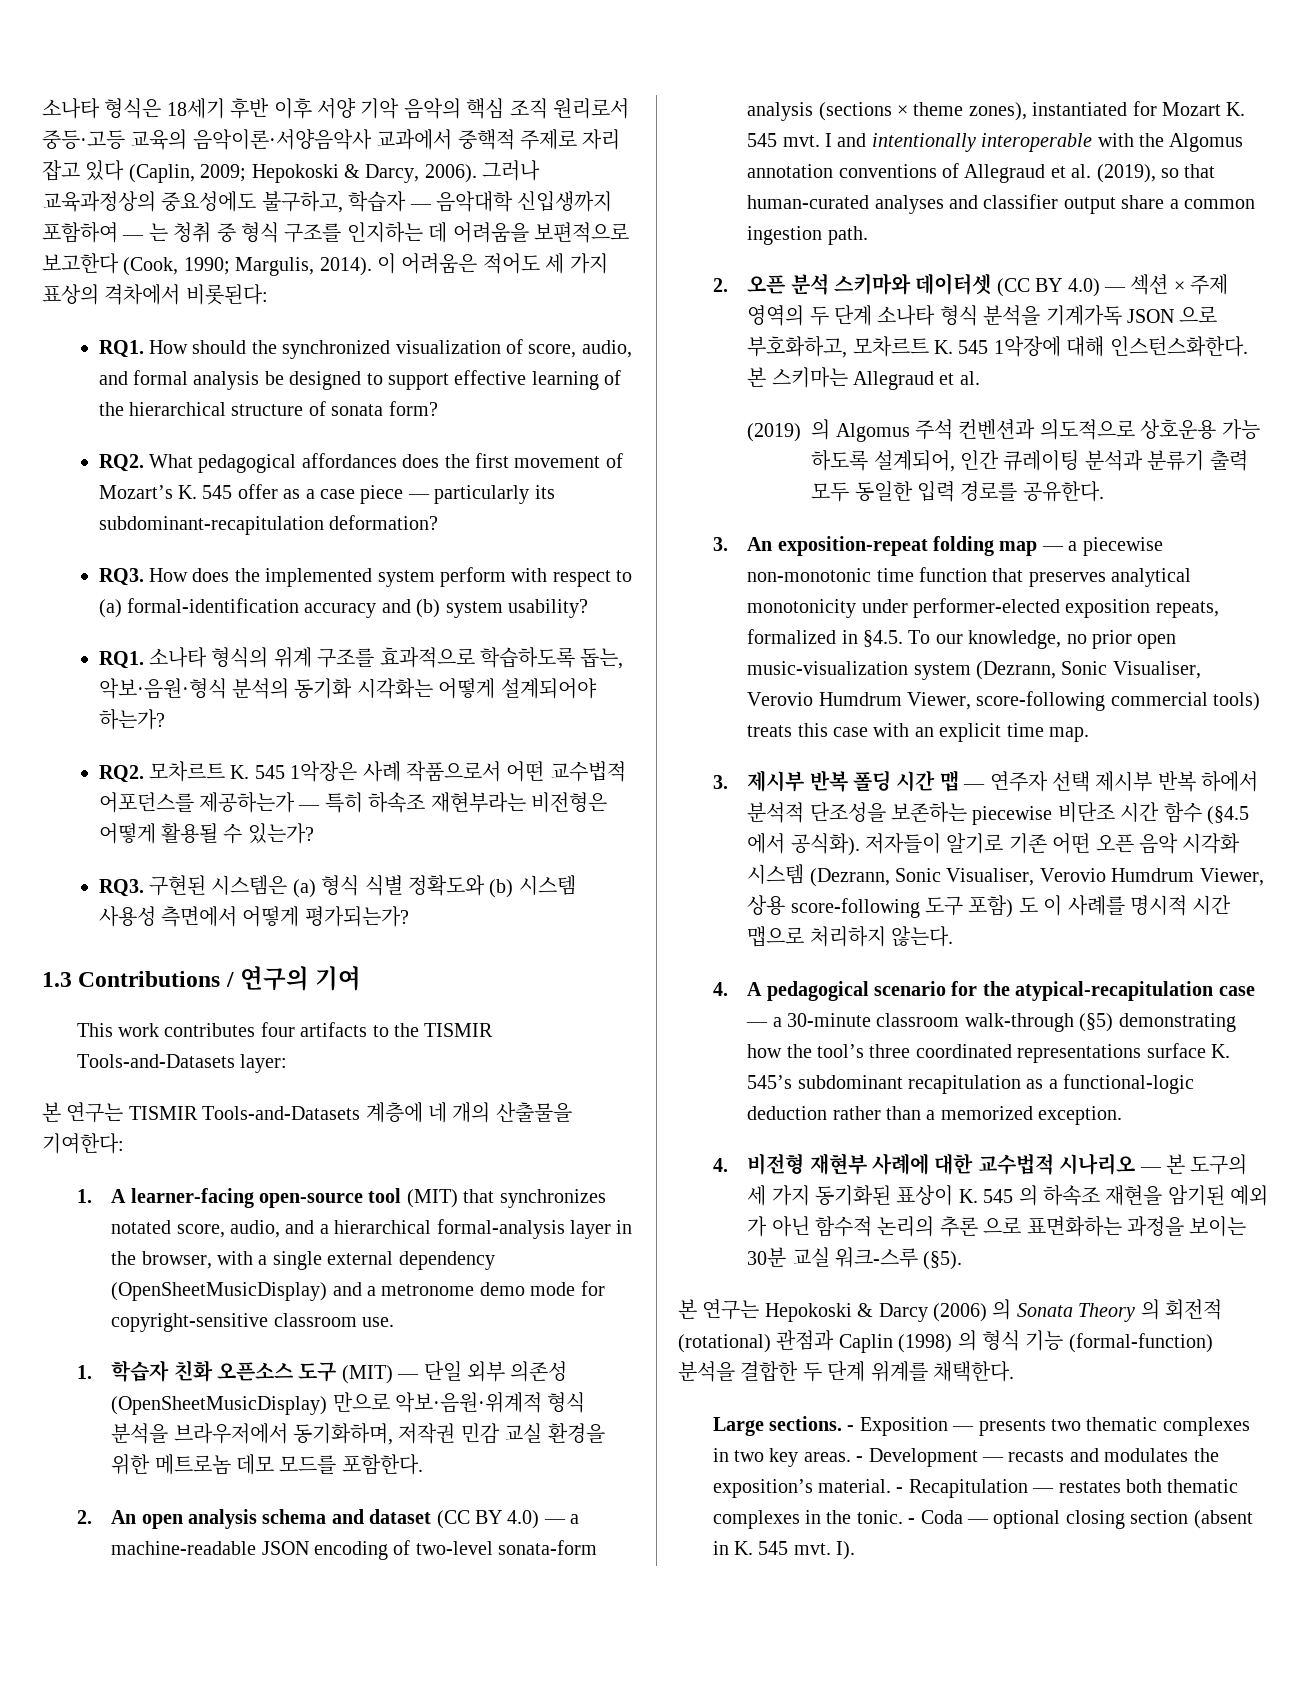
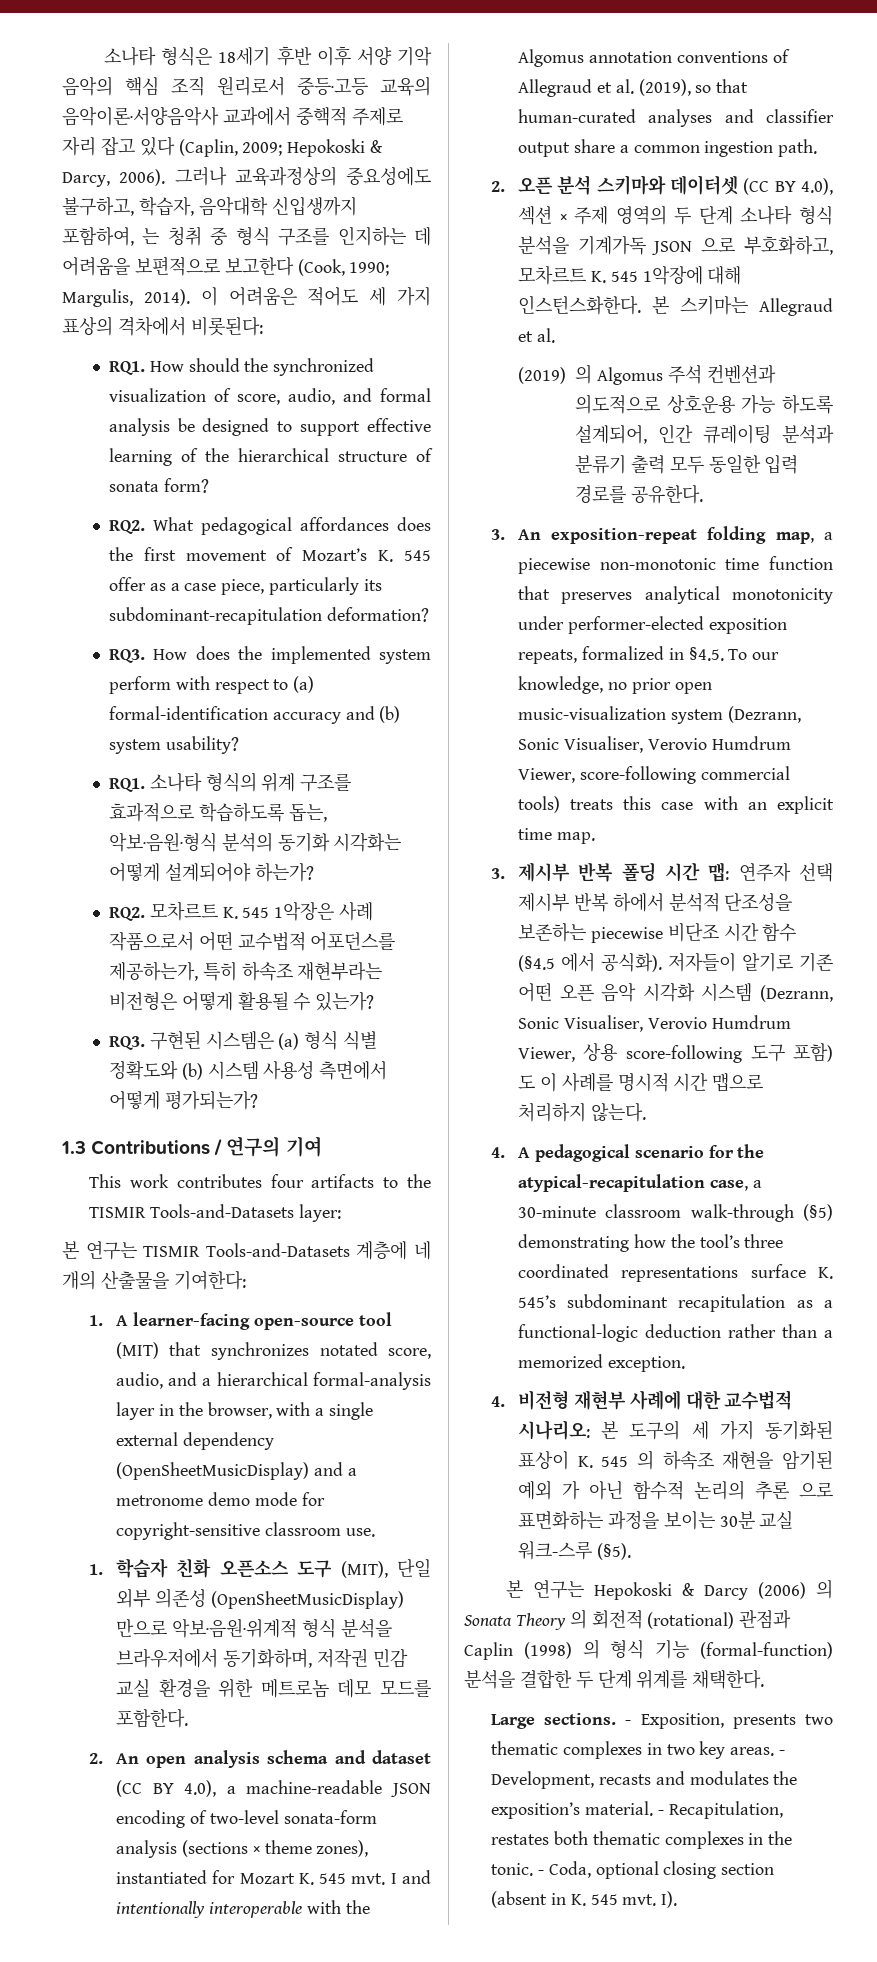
[348,191,613,212] [42,222,145,243] 학습자 — 음악대학 신입생까지 포함하여 — -> [138,196,357,216] [62,227,134,246] 학습자, 음악대학 신입생까지 포함하여,
[360,485,430,504] piece — -> [221,579,265,595] piece,
[198,792,321,813] 제공하는가 — -> [108,962,198,981] 제공하는가,
[341,1365,420,1384] (MIT) — -> [340,1561,388,1578] (MIT),
[507,1510,566,1529] 4.0) — -> [184,1780,217,1797] 4.0),
[1067,278,1126,297] 4.0) — -> [801,178,833,195] 4.0),
[999,541,1064,556] map — -> [775,532,814,544] map,
[939,770,986,792] 맵 — -> [708,862,730,882] 맵:
[1218,986,1255,996] [746,1022,769,1027] case — -> [709,1180,748,1191] case,
[1059,1153,1162,1175] 시나리오 — -> [517,1420,590,1440] 시나리오:
[859,1417,975,1436] Exposition — -> [640,1713,724,1729] Exposition,
[868,1448,1004,1467] Development — -> [490,1771,594,1789] Development,
[908,1479,1055,1498] Recapitulation — -> [668,1801,783,1819] Recapitulation,
[920,1510,989,1524] Coda — -> [548,1861,591,1878] Coda,

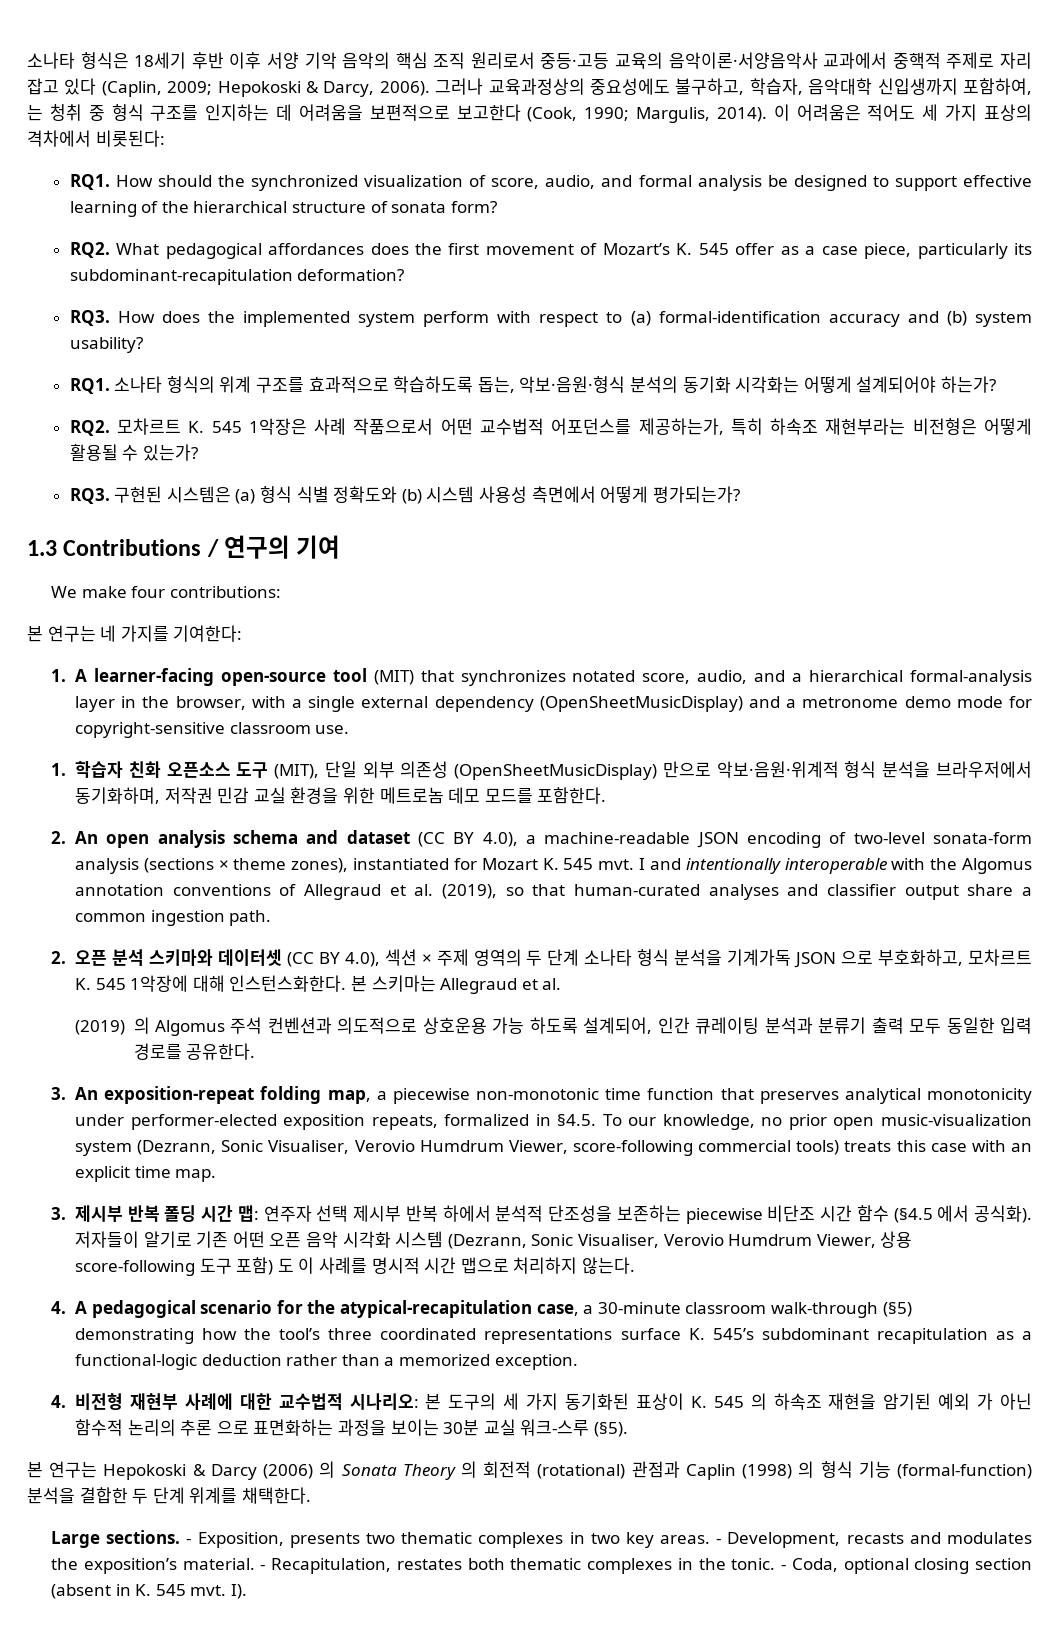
[88,1174,432,1188] [88,1204,341,1222] [62,1241,431,1260] [62,1270,169,1290] This work contributes four artifacts to the TISMIR Tools-and-Datasets layer: // 본 연구는 TISMIR Tools-and-Datasets 계층에 네 개의 산출물을 -> [51,586,281,598] [27,625,169,642] We make four contributions: // 본 연구는 네 가지를

